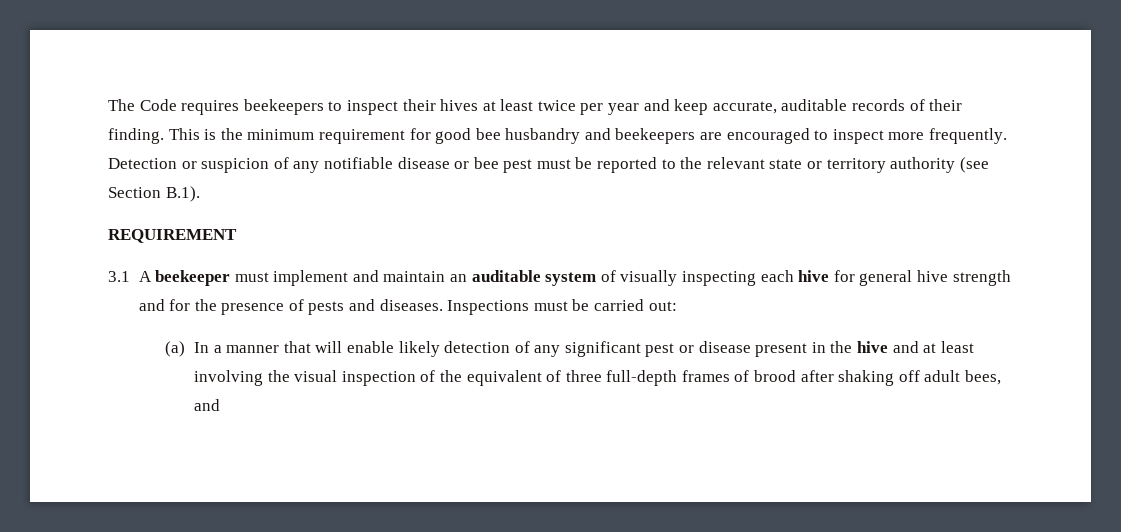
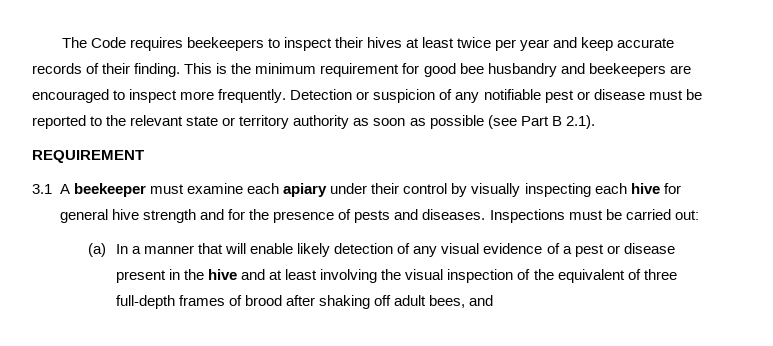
[712,99,848,114] accurate, auditable -> [617,38,675,48] accurate
[397,157,533,173] disease or bee pest -> [544,89,645,103] pest or disease
[959,157,989,173] [108,186,200,202] (see Section B.1). -> [353,115,595,129] as soon as possible (see Part B 2.1).
[273,270,616,286] implement and maintain an auditable system of -> [187,183,468,197] examine each apiary under their control by
[564,341,641,357] significant -> [441,243,572,254] visual evidence of a

